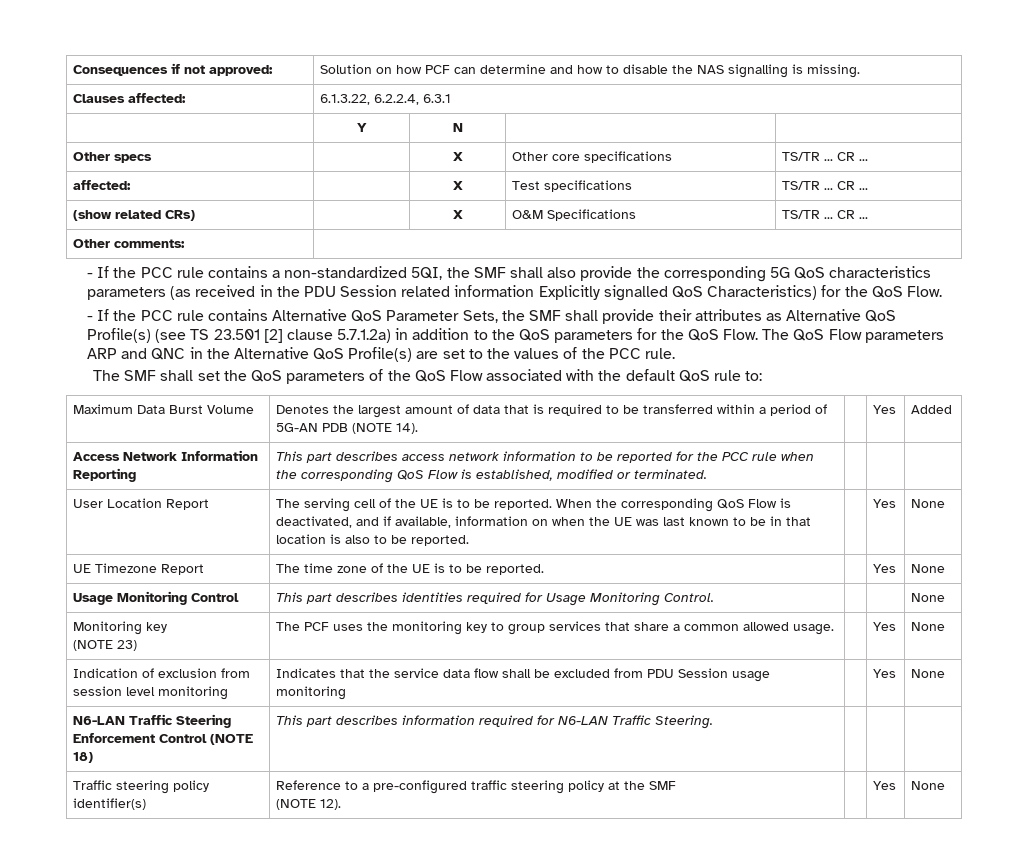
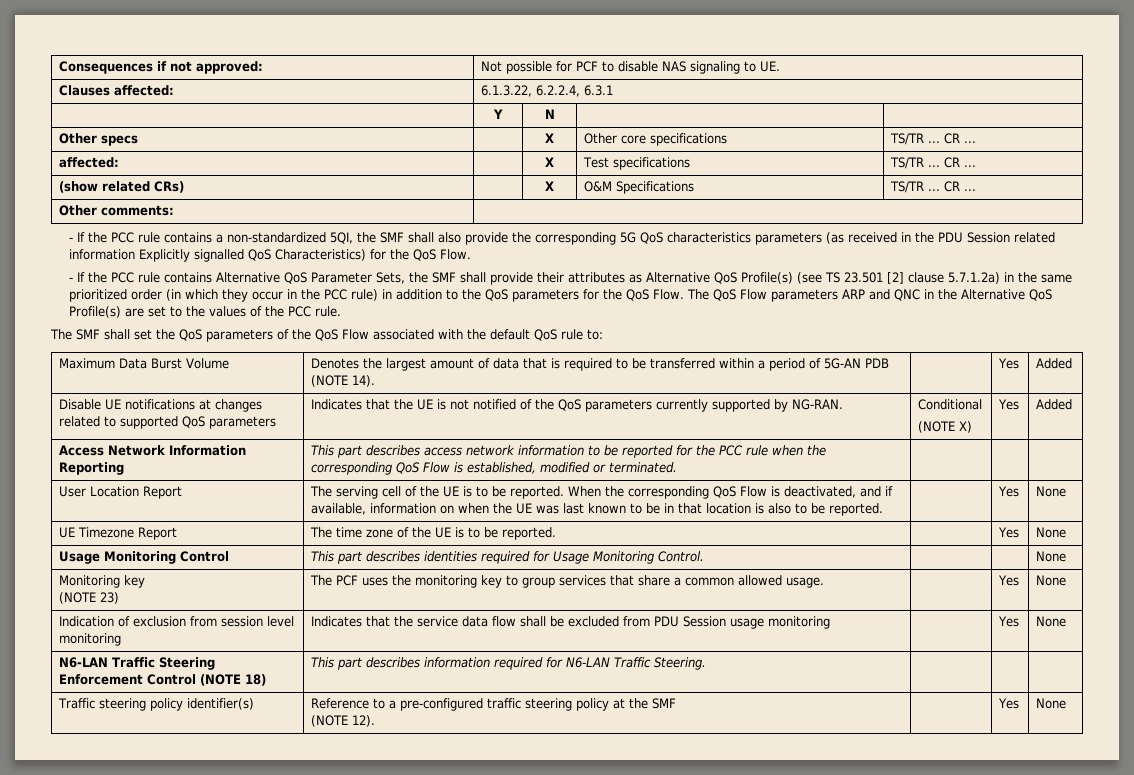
[320,64,861,78] Solution on how PCF can determine and how to disable the NAS signalling is missing. -> [481,61,781,74] Not possible for PCF to disable NAS signaling to UE.
(409, 334) none -> [1018,272,1073,283] [69,289,393,302] the same prioritized order (in which they occur in the PCC rule) in
(953, 409) none -> [59,399,263,412] [59,416,277,429] [311,399,844,412] [918,399,983,410] [918,421,973,433] [998,399,1020,410] [1036,399,1073,410] // Disable UE notifications at changes related to supported QoS parameters | Indicates that the UE is not notified of the QoS parameters currently supported by NG-RAN. | Conditional // (NOTE X) | Yes | Added

